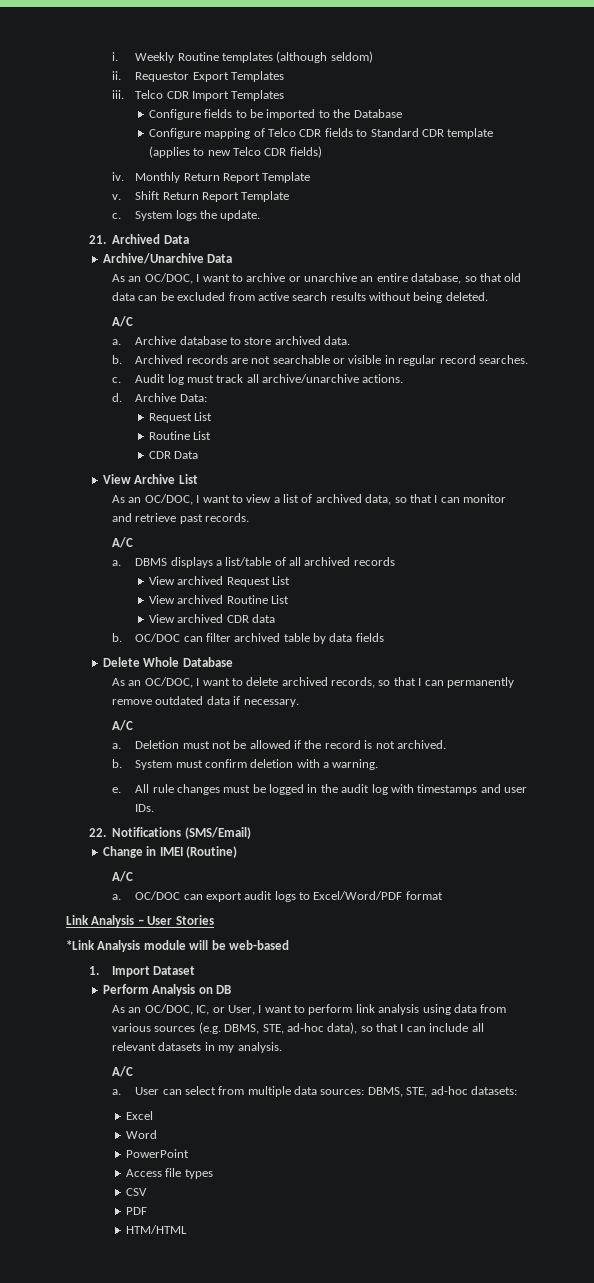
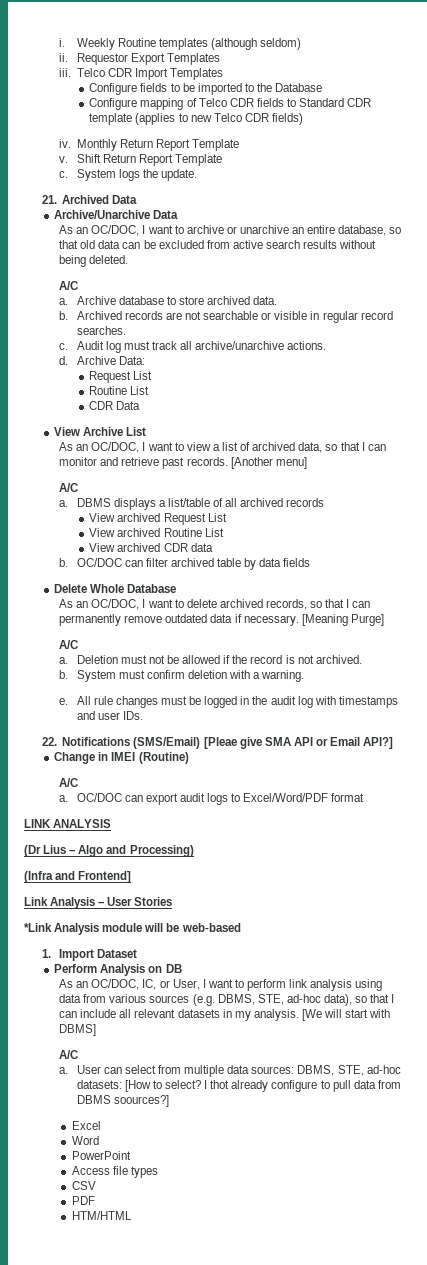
(250, 517) none -> [230,457,307,469] [Another menu]
(299, 703) none -> [301,614,384,626] [Meaning Purge]
(251, 833) none -> [203,737,394,749] [Pleae give SMA API or Email API?]
(443, 895) none -> [24,819,112,828] [24,845,194,857] [24,871,132,883] // LINK ANALYSIS // (Dr Lius – Algo and Processing) // (Infra and Frontend]
(282, 1047) none -> [301,1009,391,1021] [59,1024,97,1036] [We will start with DBMS]
(517, 1090) none -> [124,1080,401,1092] [76,1095,169,1107] [How to select? I thot already configure to pull data from DBMS soources?]

